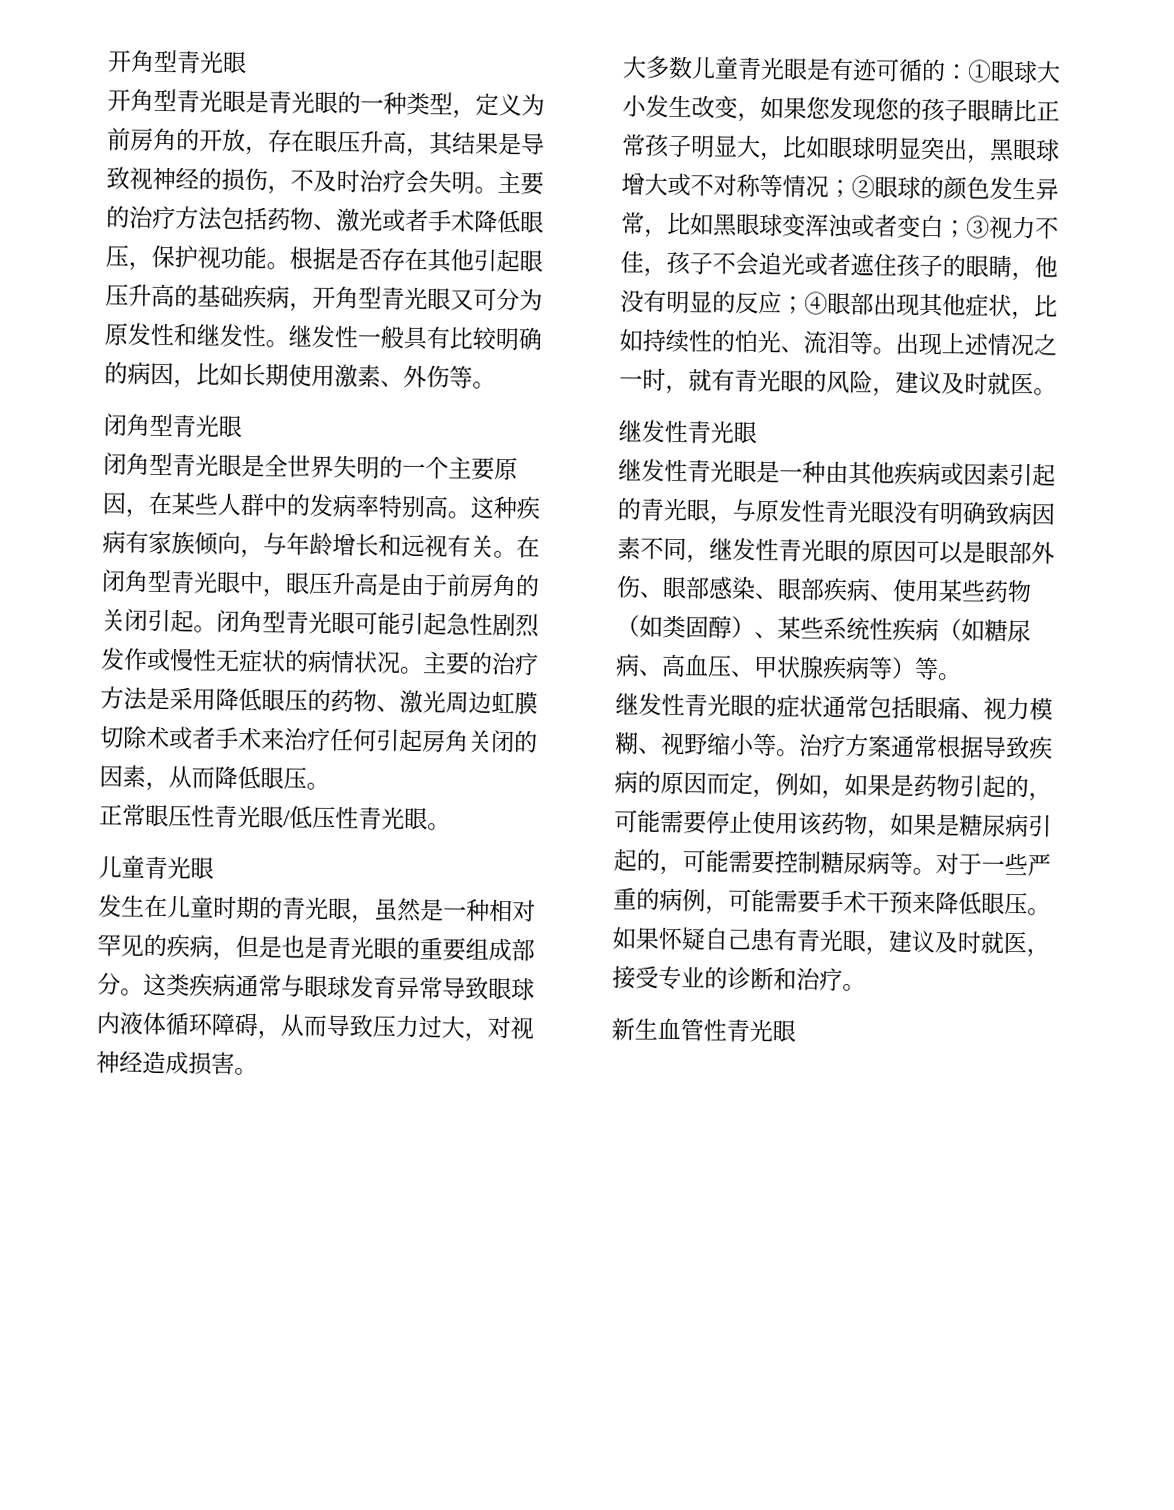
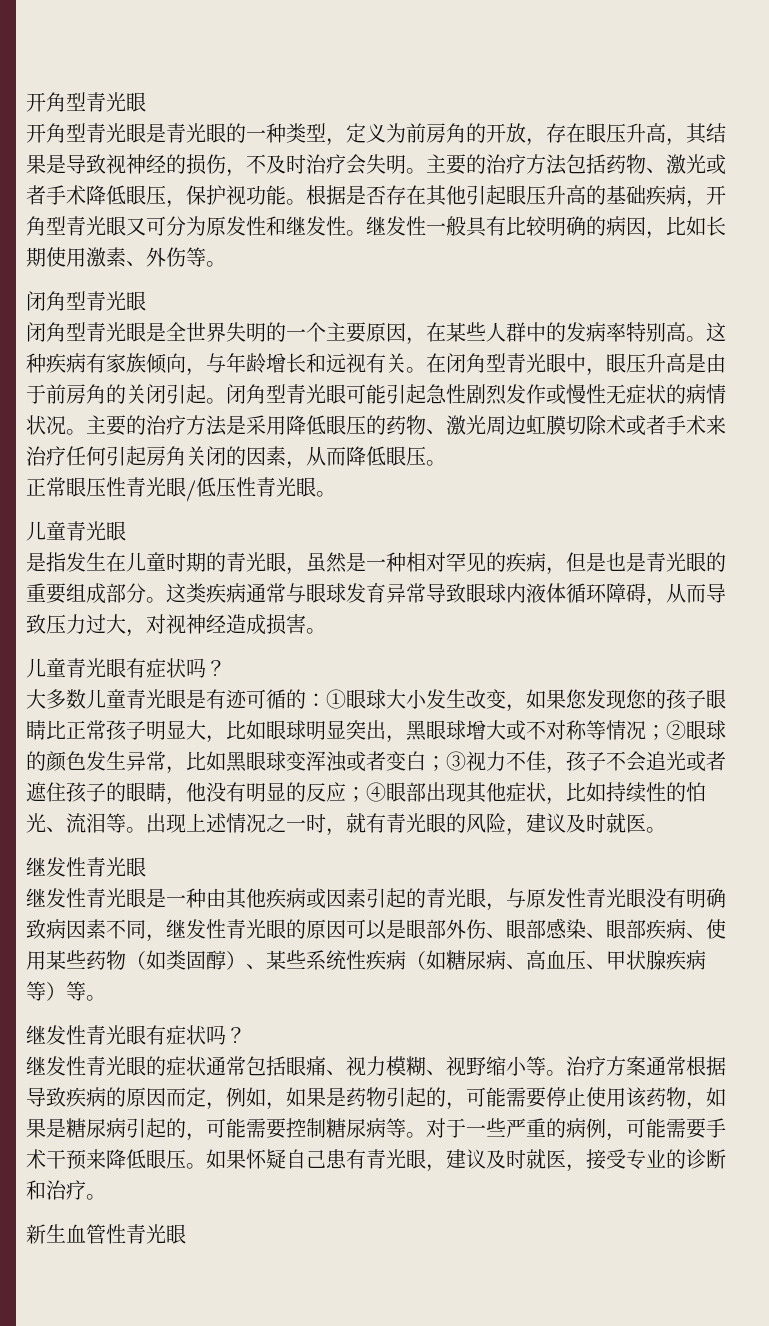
(214, 868) none -> [26,552,66,572] 是指
(258, 1071) none -> [26,658,226,678] // 儿童青光眼有症状吗？
(961, 677) none -> [26,1025,246,1045] // 继发性青光眼有症状吗？

